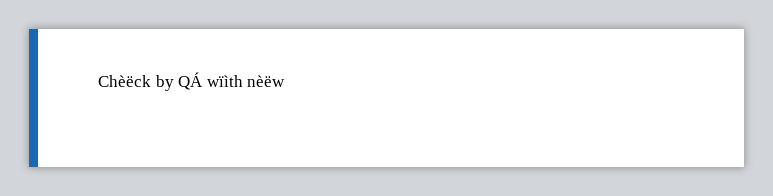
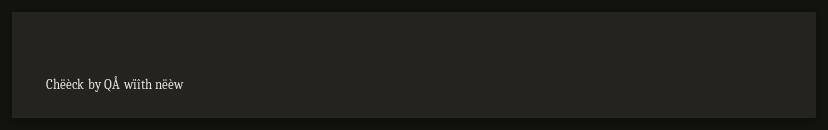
[98,72,286,91] Chèëck by QÁ wïìth nèëw -> [46,76,185,92] Chëèck by QÅ wïîth nëèw

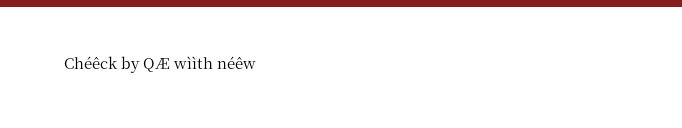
[46,76,185,92] Chëèck by QÅ wïîth nëèw -> [64,56,257,73] Chéêck by QÆ wììth néêw

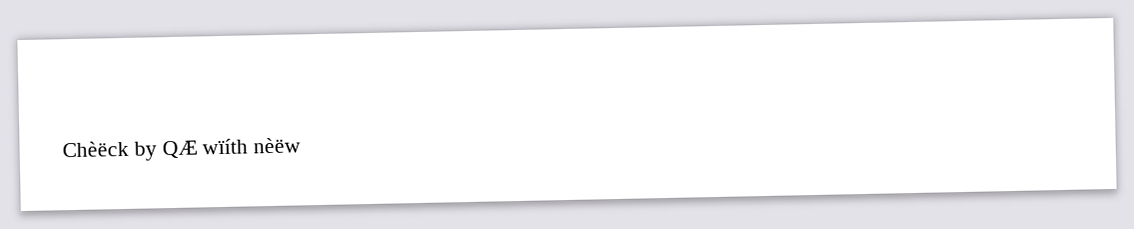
[64,56,118,69] Chéêck -> [62,140,129,158] Chèëck
[173,56,257,69] wììth néêw -> [202,137,302,155] wïíth nèëw

